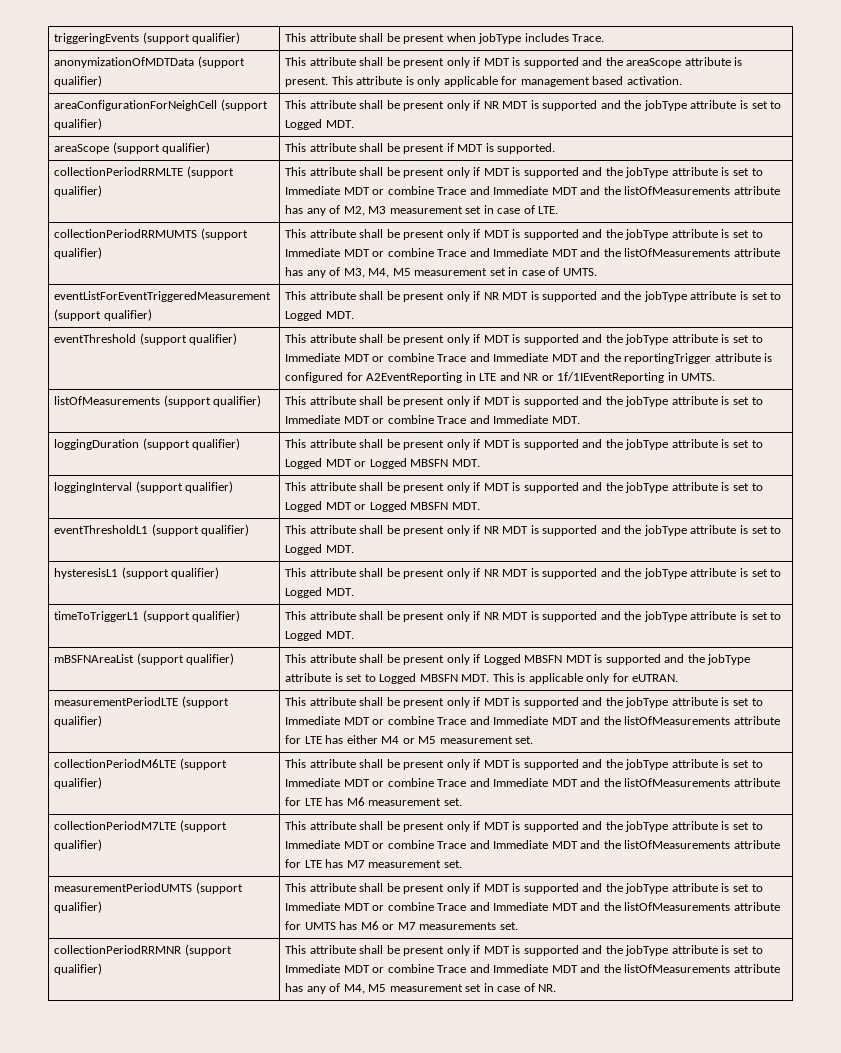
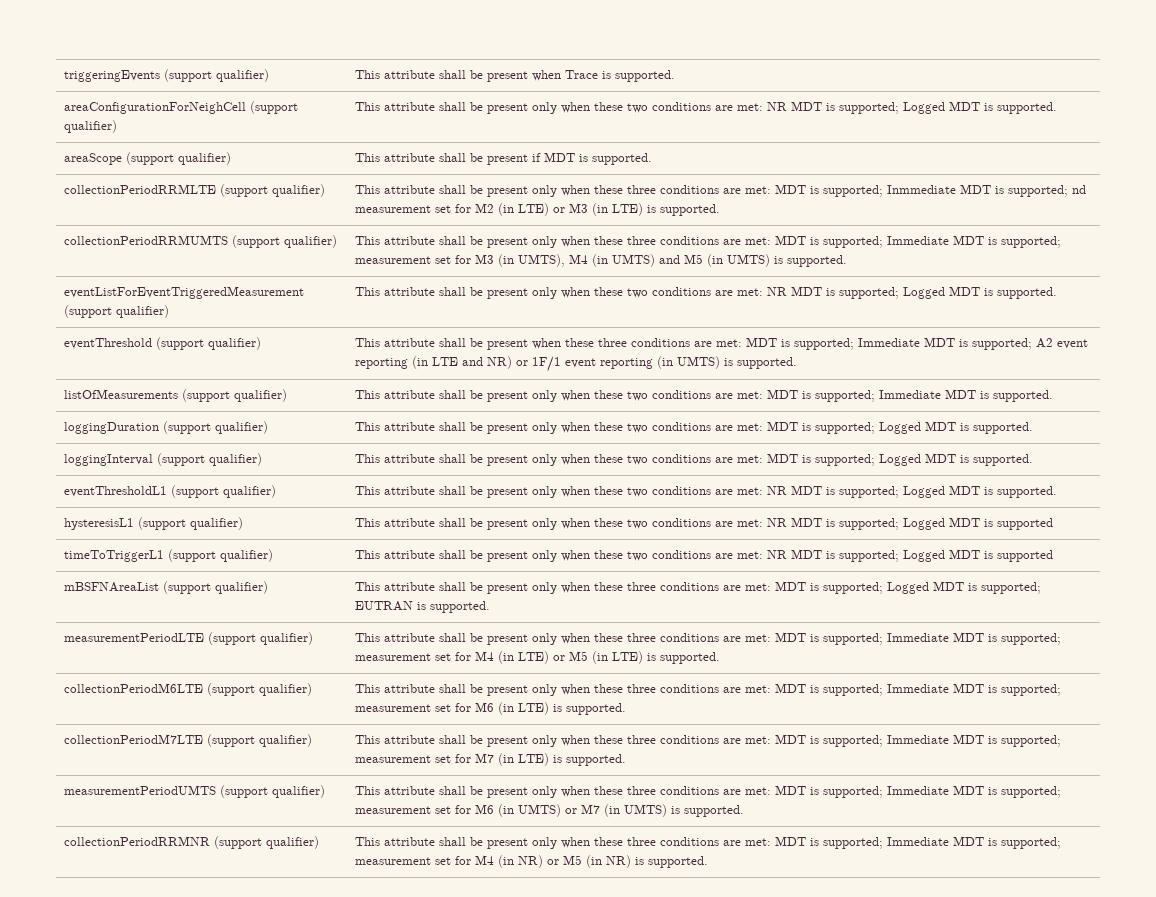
[478,33,605,44] [54,56,245,68] [54,75,103,87] [285,57,743,68] [285,76,682,87] jobType includes Trace. // anonymizationOfMDTData (support qualifier) | This attribute shall be present only if MDT is supported and the areaScope attribute is present. This attribute is only applicable for management based activation. -> [565,70,676,82] Trace is supported.
[473,100,782,111] [285,119,354,130] if NR MDT is supported and the jobType attribute is set to Logged MDT. -> [561,101,1058,114] when these two conditions are met: NR MDT is supported; Logged MDT is supported.
[473,167,763,178] [285,186,780,195] [285,205,559,216] if MDT is supported and the jobType attribute is set to Immediate MDT or combine Trace and Immediate MDT and the listOfMeasurements attribute has any of M2, M3 measurement set in case of LTE. -> [561,184,1087,197] [355,203,721,216] when these three conditions are met: MDT is supported; Inmmediate MDT is supported; nd measurement set for M2 (in LTE) or M3 (in LTE) is supported.
[473,229,763,240] [285,248,780,257] [285,267,597,278] if MDT is supported and the jobType attribute is set to Immediate MDT or combine Trace and Immediate MDT and the listOfMeasurements attribute has any of M3, M4, M5 measurement set in case of UMTS. -> [561,235,1062,248] [355,254,848,267] when these three conditions are met: MDT is supported; Immediate MDT is supported; measurement set for M3 (in UMTS), M4 (in UMTS) and M5 (in UMTS) is supported.
[473,291,782,302] [285,310,354,321] if NR MDT is supported and the jobType attribute is set to Logged MDT. -> [561,286,1058,299] when these two conditions are met: NR MDT is supported; Logged MDT is supported.
[446,334,763,345] [285,353,773,364] [285,372,716,383] only if MDT is supported and the jobType attribute is set to Immediate MDT or combine Trace and Immediate MDT and the reportingTrigger attribute is configured for A2EventReporting in LTE and NR or 1f/1IEventReporting in UMTS. -> [532,337,1089,350] [355,356,798,372] when these three conditions are met: MDT is supported; Immediate MDT is supported; A2 event reporting (in LTE and NR) or 1F/1 event reporting (in UMTS) is supported.
[473,396,763,407] [285,415,580,424] if MDT is supported and the jobType attribute is set to Immediate MDT or combine Trace and Immediate MDT. -> [561,389,1054,402] when these two conditions are met: MDT is supported; Immediate MDT is supported.
[473,439,763,450] [285,458,480,469] if MDT is supported and the jobType attribute is set to Logged MDT or Logged MBSFN MDT. -> [561,421,1034,434] when these two conditions are met: MDT is supported; Logged MDT is supported.
[473,482,763,493] [285,501,480,512] if MDT is supported and the jobType attribute is set to Logged MDT or Logged MBSFN MDT. -> [561,453,1034,466] when these two conditions are met: MDT is supported; Logged MDT is supported.
[473,525,782,536] [285,544,354,555] if NR MDT is supported and the jobType attribute is set to Logged MDT. -> [561,485,1058,498] when these two conditions are met: NR MDT is supported; Logged MDT is supported.
[473,568,782,579] [285,587,354,598] if NR MDT is supported and the jobType attribute is set to Logged MDT. -> [561,517,1054,530] when these two conditions are met: NR MDT is supported; Logged MDT is supported
[473,611,782,622] [285,630,354,641] if NR MDT is supported and the jobType attribute is set to Logged MDT. -> [561,549,1054,562] when these two conditions are met: NR MDT is supported; Logged MDT is supported
[473,654,751,665] [285,673,679,684] if Logged MBSFN MDT is supported and the jobType attribute is set to Logged MBSFN MDT. This is applicable only for eUTRAN. -> [561,581,1042,594] [355,601,491,613] when these three conditions are met: MDT is supported; Logged MDT is supported; EUTRAN is supported.
[473,697,763,708] [285,716,780,725] [285,735,534,744] if MDT is supported and the jobType attribute is set to Immediate MDT or combine Trace and Immediate MDT and the listOfMeasurements attribute for LTE has either M4 or M5 measurement set. -> [561,632,1062,645] [355,651,721,664] when these three conditions are met: MDT is supported; Immediate MDT is supported; measurement set for M4 (in LTE) or M5 (in LTE) is supported.
[473,759,763,770] [285,778,780,787] [285,797,462,806] if MDT is supported and the jobType attribute is set to Immediate MDT or combine Trace and Immediate MDT and the listOfMeasurements attribute for LTE has M6 measurement set. -> [561,683,1062,696] [355,702,627,715] when these three conditions are met: MDT is supported; Immediate MDT is supported; measurement set for M6 (in LTE) is supported.
[473,821,763,832] [285,840,780,849] [285,859,462,868] if MDT is supported and the jobType attribute is set to Immediate MDT or combine Trace and Immediate MDT and the listOfMeasurements attribute for LTE has M7 measurement set. -> [561,734,1062,747] [355,753,627,766] when these three conditions are met: MDT is supported; Immediate MDT is supported; measurement set for M7 (in LTE) is supported.
[473,883,763,894] [285,902,780,911] [285,921,518,930] if MDT is supported and the jobType attribute is set to Immediate MDT or combine Trace and Immediate MDT and the listOfMeasurements attribute for UMTS has M6 or M7 measurements set. -> [561,785,1062,798] [355,804,745,817] when these three conditions are met: MDT is supported; Immediate MDT is supported; measurement set for M6 (in UMTS) or M7 (in UMTS) is supported.
[473,945,763,956] [285,964,780,973] [285,983,557,994] if MDT is supported and the jobType attribute is set to Immediate MDT or combine Trace and Immediate MDT and the listOfMeasurements attribute has any of M4, M5 measurement set in case of NR. -> [561,836,1062,849] [355,855,709,868] when these three conditions are met: MDT is supported; Immediate MDT is supported; measurement set for M4 (in NR) or M5 (in NR) is supported.

